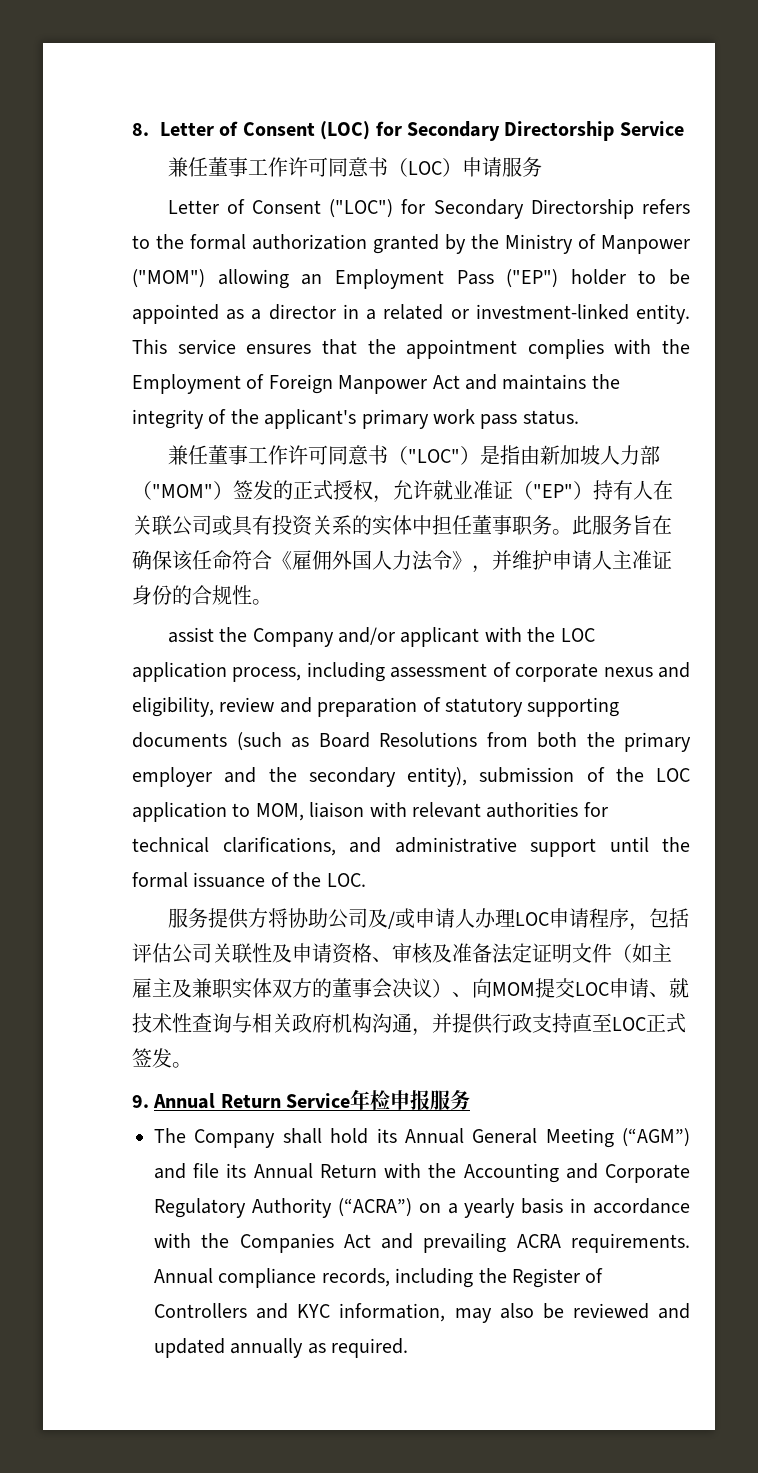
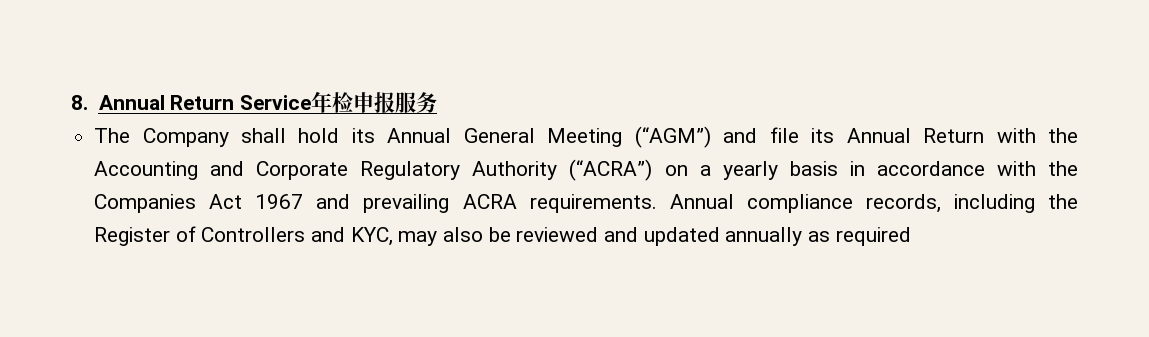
[160,121,684,141] [167,157,542,177] [167,199,690,219] [132,234,690,254] [132,269,690,289] [132,304,690,324] [132,339,690,359] [132,374,620,394] [132,409,579,429] [167,445,660,465] [132,480,673,503] [132,515,672,536] [132,550,672,573] [132,585,272,605] [167,627,595,647] [132,662,691,682] [132,697,620,717] [132,732,691,752] [132,767,690,787] [132,802,608,822] [132,837,690,857] [132,872,366,888] [167,908,689,931] [132,943,672,964] [132,978,689,999] [132,1013,686,1036] [132,1048,192,1068] [132,1095,149,1108] Letter of Consent (LOC) for Secondary Directorship Service // 兼任董事工作许可同意书（LOC）申请服务 // Letter of Consent ("LOC") for Secondary Directorship refers to the formal authorization granted by the Ministry of Manpower ("MOM") allowing an Employment Pass ("EP") holder to be appointed as a director in a related or investment-linked entity. This service ensures that the appointment complies with the Employment of Foreign Manpower Act and maintains the integrity of the applicant's primary work pass status. // 兼任董事工作许可同意书（"LOC"）是指由新加坡人力部（"MOM"）签发的正式授权，允许就业准证（"EP"）持有人在关联公司或具有投资关系的实体中担任董事职务。此服务旨在确保该任命符合《雇佣外国人力法令》，并维护申请人主准证身份的合规性。 // assist the Company and/or applicant with the LOC application process, including assessment of corporate nexus and eligibility, review and preparation of statutory supporting documents (such as Board Resolutions from both the primary employer and the secondary entity), submission of the LOC application to MOM, liaison with relevant authorities for technical clarifications, and administrative support until the formal issuance of the LOC. // 服务提供方将协助公司及/或申请人办理LOC申请程序，包括评估公司关联性及申请资格、审核及准备法定证明文件（如主雇主及兼职实体双方的董事会决议）、向MOM提交LOC申请、就技术性查询与相关政府机构沟通，并提供行政支持直至LOC正式签发。 // 9. -> (88, 102) none
(371, 1241) none -> [255,194,304,209] 1967
[297,1303,446,1322] KYC information, -> [350,227,393,246] KYC,
[331,1338,409,1358] required. -> [835,227,911,246] required

